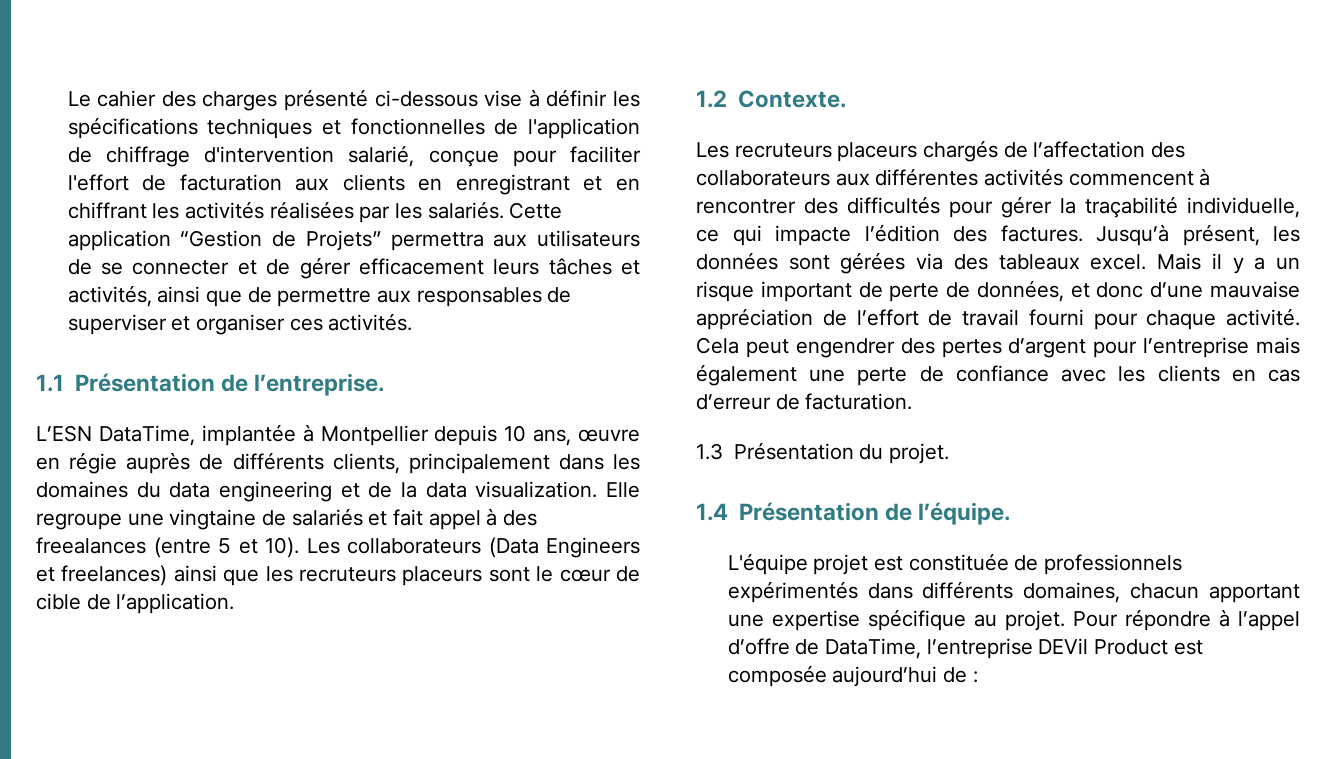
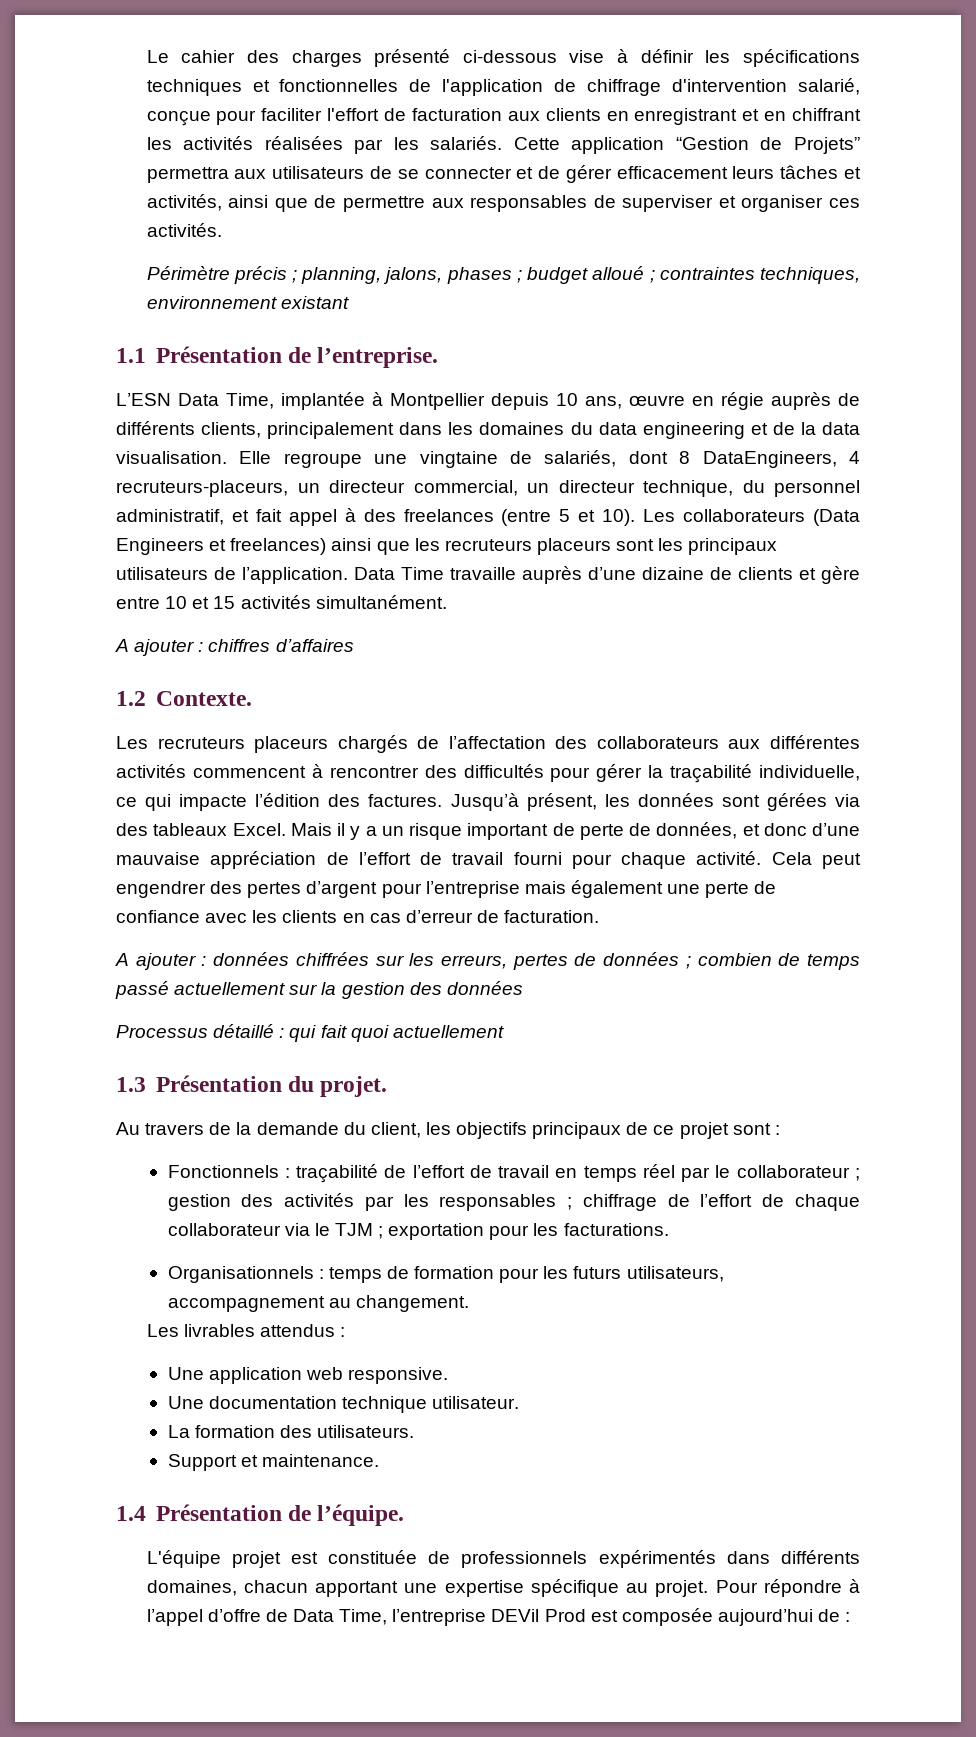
(413, 322) none -> [146,266,860,284] [146,296,349,309] // Périmètre précis ; planning, jalons, phases ; budget alloué ; contraintes techniques, environnement existant
[98,425,195,446] DataTime, -> [178,393,274,409] Data Time,
[475,481,598,498] visualization. -> [116,451,227,464] visualisation.
[291,508,363,526] salariés -> [544,450,860,468] [116,480,860,497] [116,509,224,525] salariés, dont 8 DataEngineers, 4 recruteurs-placeurs, un directeur commercial, un directeur technique, du personnel administratif,
[36,537,146,554] freealances -> [403,509,494,522] freelances
[536,566,640,582] [36,593,235,614] le cœur de cible de l’application. -> [658,538,778,555] [116,566,860,584] [116,595,447,609] [115,639,354,656] les principaux utilisateurs de l’application. Data Time travaille auprès d’une dizaine de clients et gère entre 10 et 15 activités simultanément. // A ajouter : chiffres d’affaires
[1090,254,1147,270] excel. -> [232,823,286,836] Excel.
[696,442,949,464] 1.3 Présentation du projet. -> [115,952,860,970] [115,981,523,999] [116,1024,504,1042] [116,1075,388,1097] [116,1122,780,1139] [167,1164,860,1183] [167,1193,861,1211] [167,1223,669,1240] [167,1266,724,1283] [167,1295,469,1312] [146,1324,345,1337] [167,1367,448,1384] [167,1396,519,1413] [167,1425,414,1438] [167,1454,379,1471] A ajouter : données chiffrées sur les erreurs, pertes de données ; combien de temps passé actuellement sur la gestion des données // Processus détaillé : qui fait quoi actuellement // 1.3 Présentation du projet. // Au travers de la demande du client, les objectifs principaux de ce projet sont : // Fonctionnels : traçabilité de l’effort de travail en temps réel par le collaborateur ; gestion des activités par les responsables ; chiffrage de l’effort de chaque collaborateur via le TJM ; exportation pour les facturations. // Organisationnels : temps de formation pour les futurs utilisateurs, accompagnement au changement. // Les livrables attendus : // Une application web responsive. // Une documentation technique utilisateur. // La formation des utilisateurs. // Support et maintenance.
[825,638,922,659] DataTime, -> [292,1609,388,1625] Data Time,
[1094,639,1169,655] Product -> [544,1609,586,1622] Prod

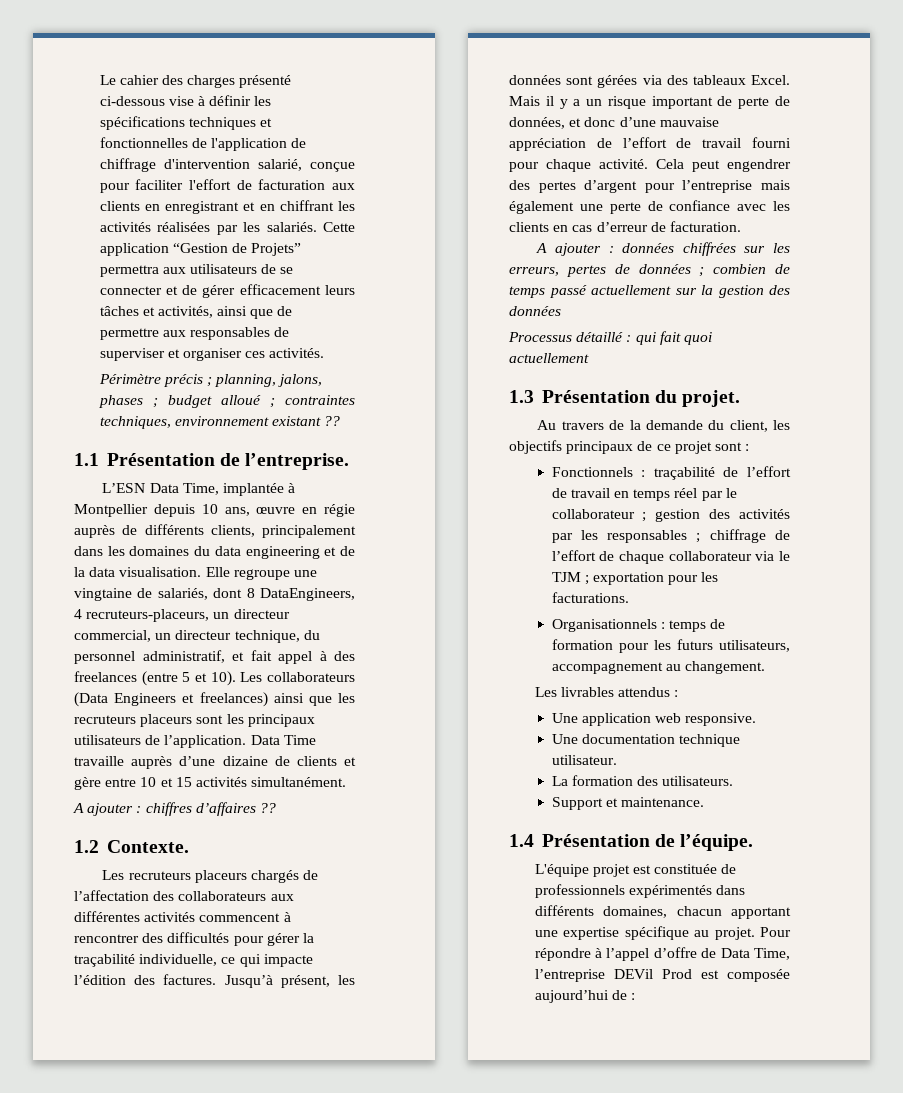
(349, 302) none -> [324,416,341,426] ??
(354, 645) none -> [259,803,276,813] ??

